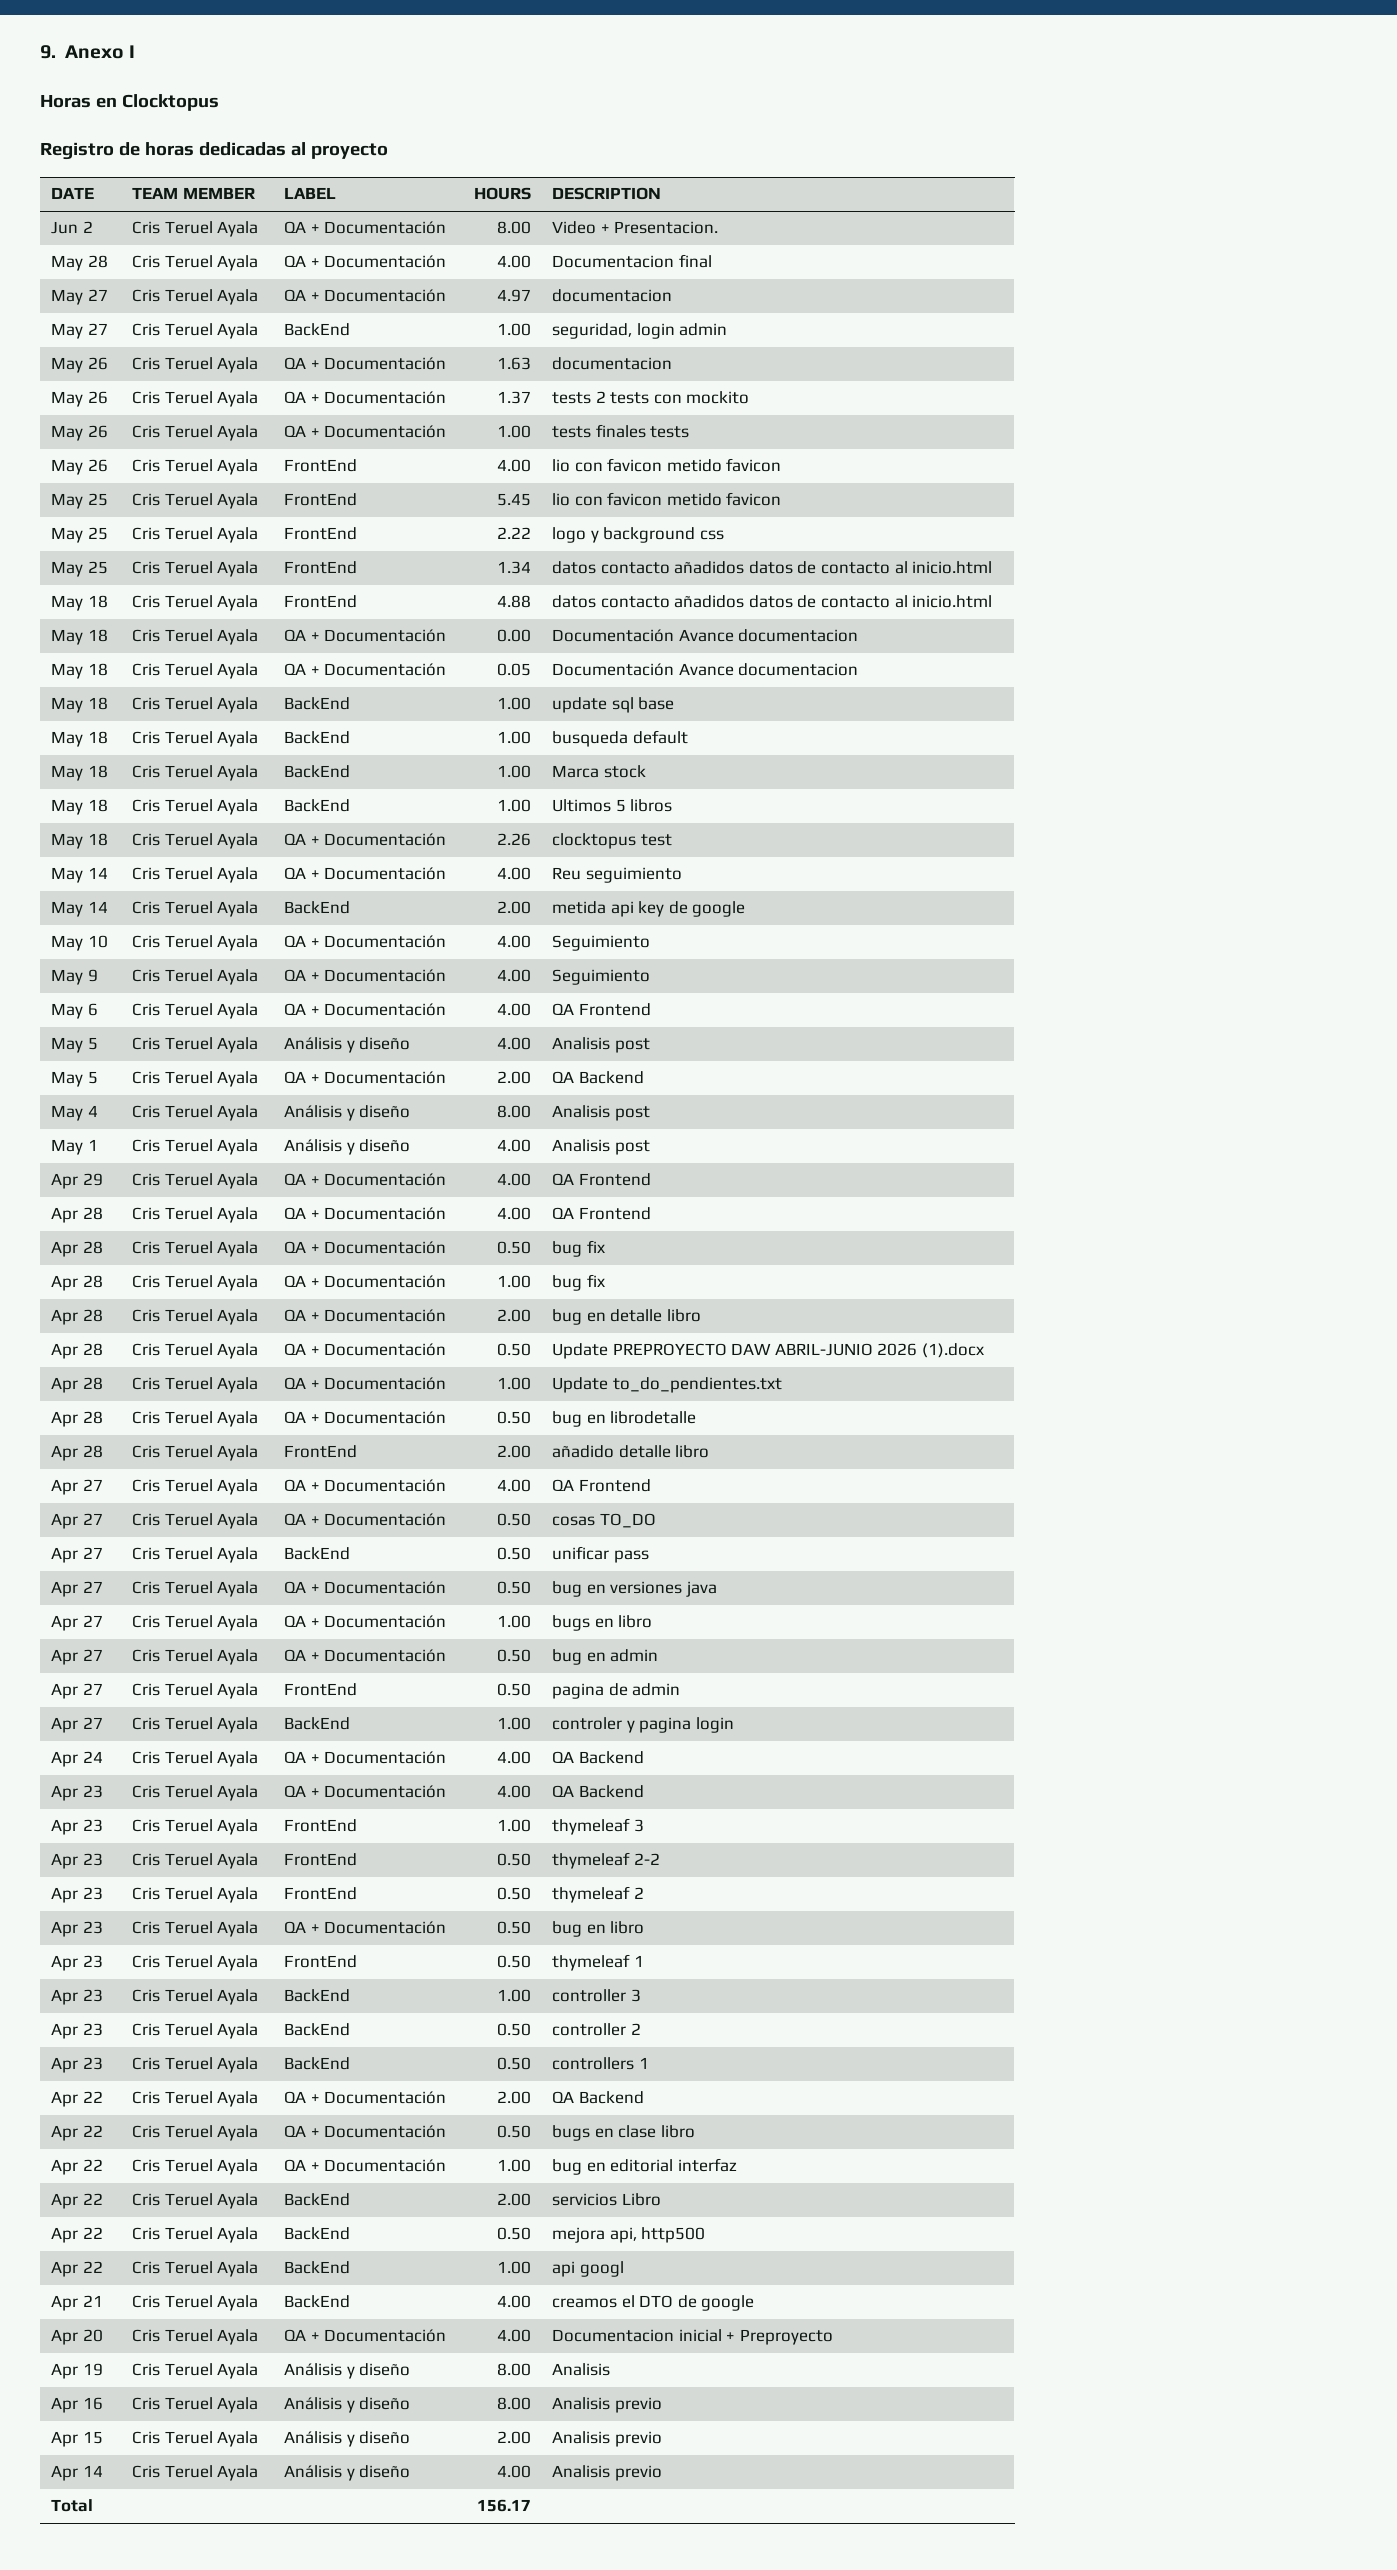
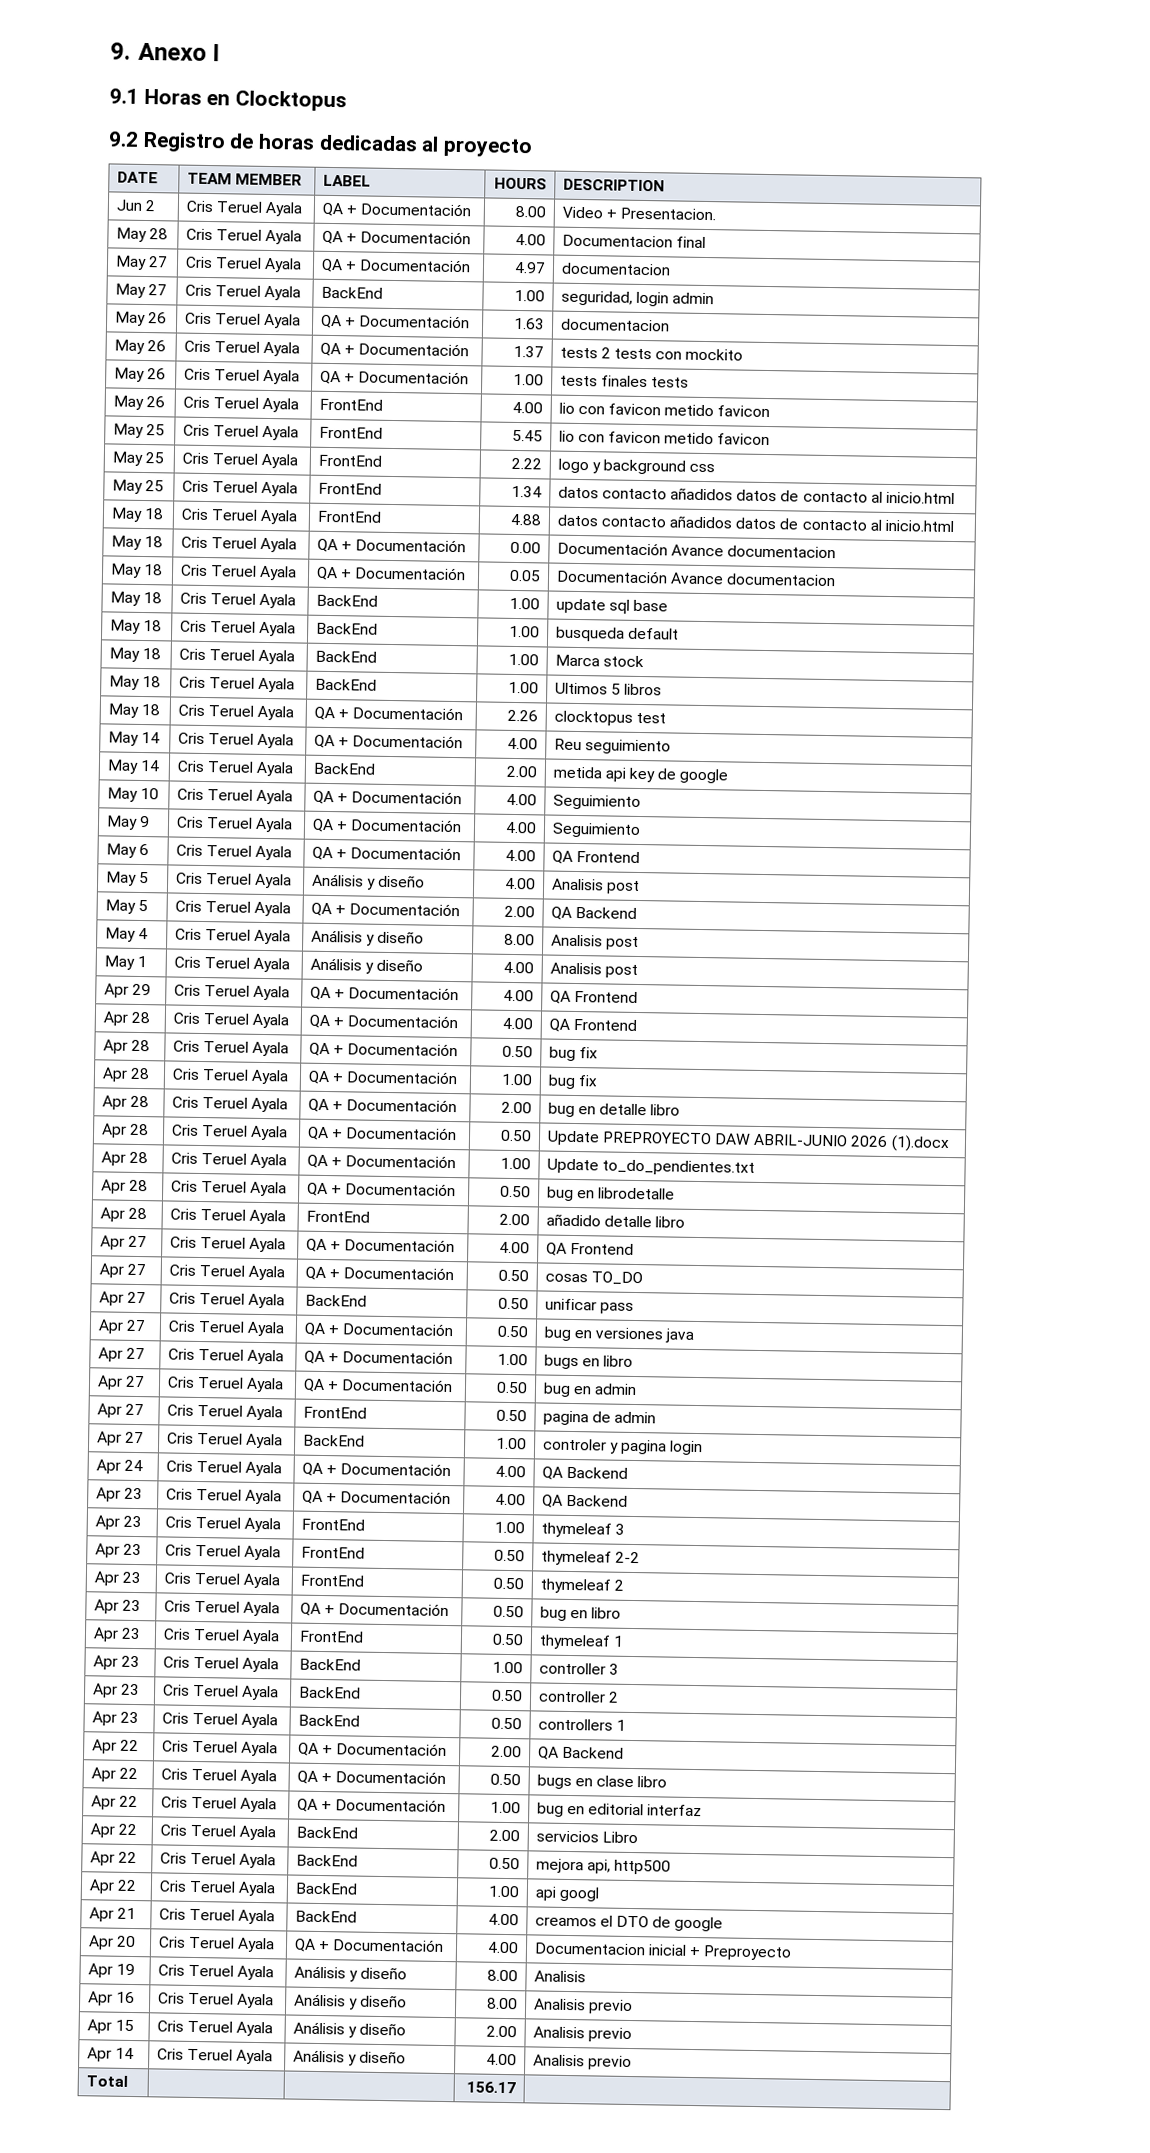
(135, 51) none -> [109,88,139,104] 9.1
(219, 102) none -> [108,131,139,147] 9.2

